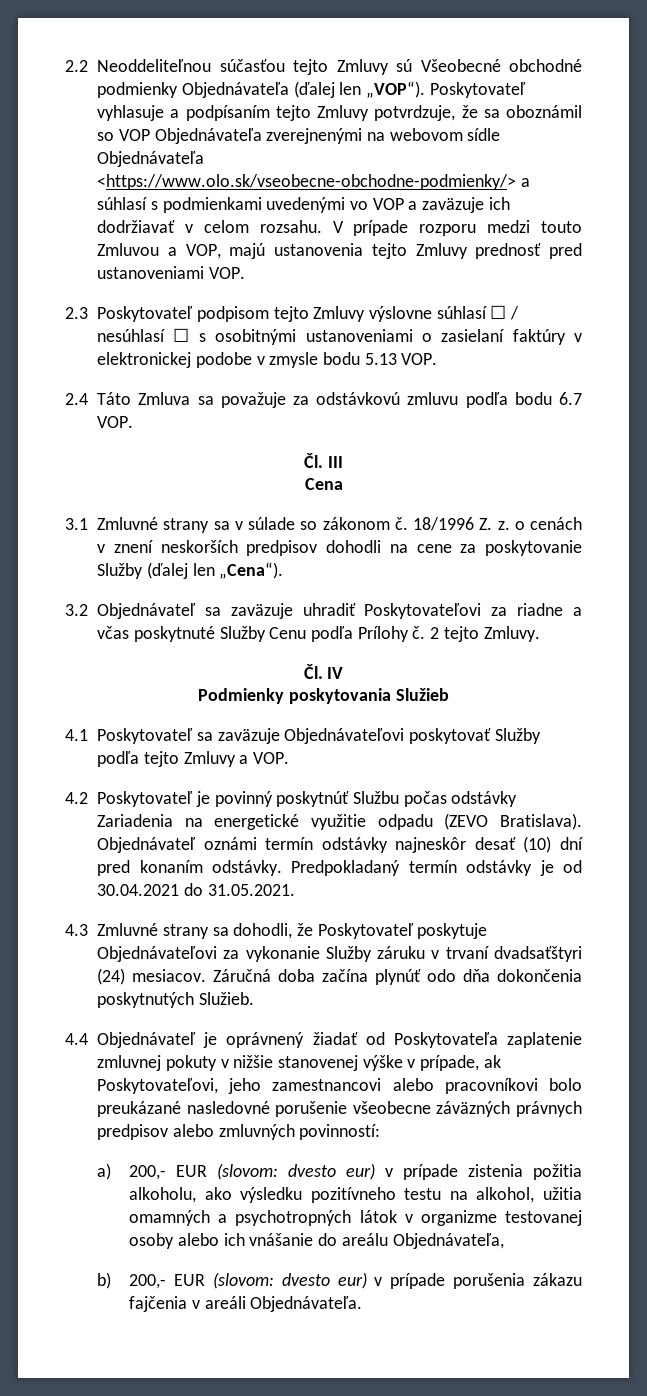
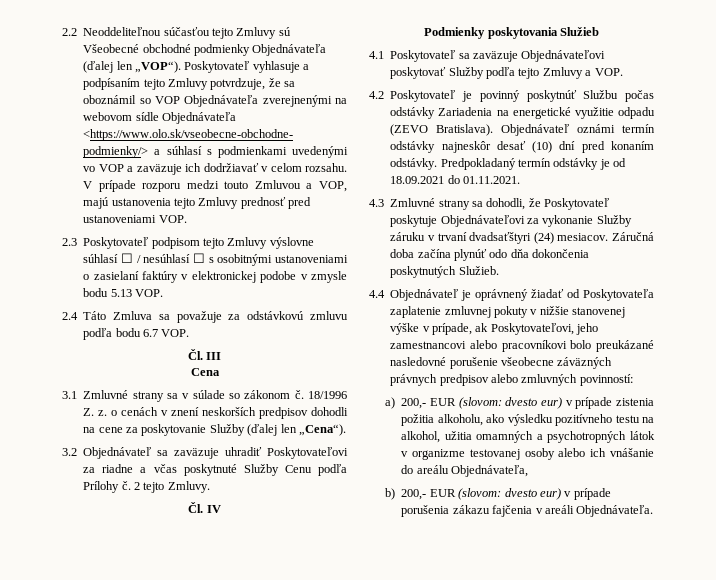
[97,883,295,896] 30.04.2021 do 31.05.2021. -> [390,175,520,184] 18.09.2021 do 01.11.2021.

